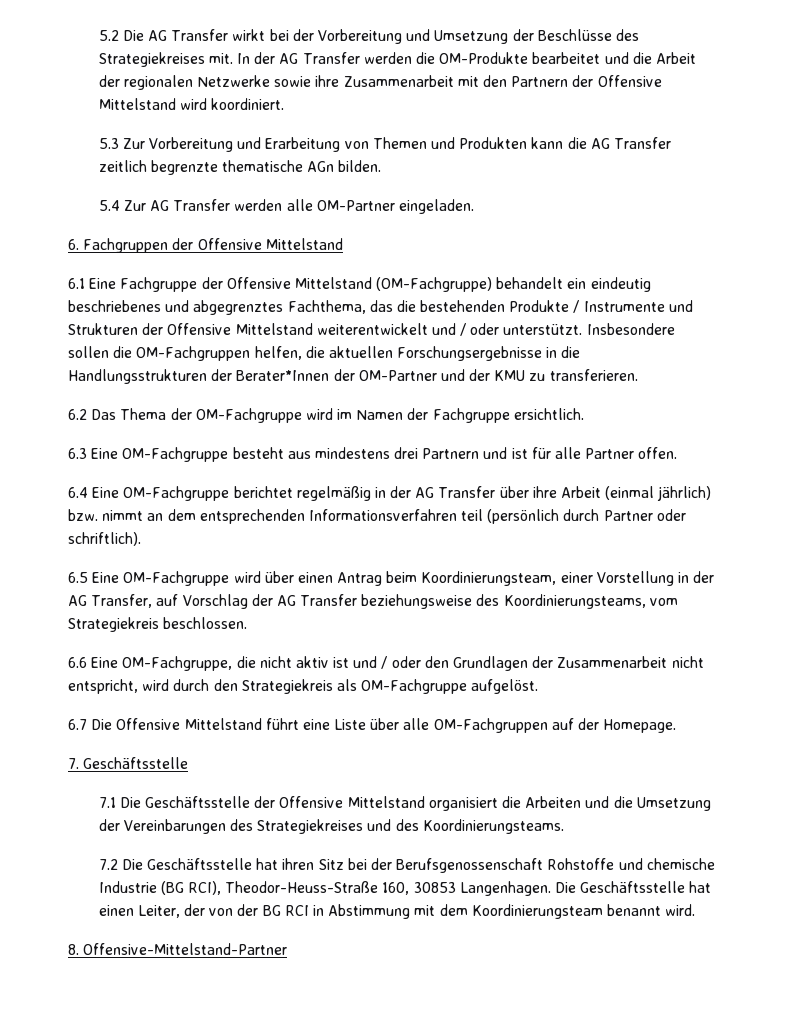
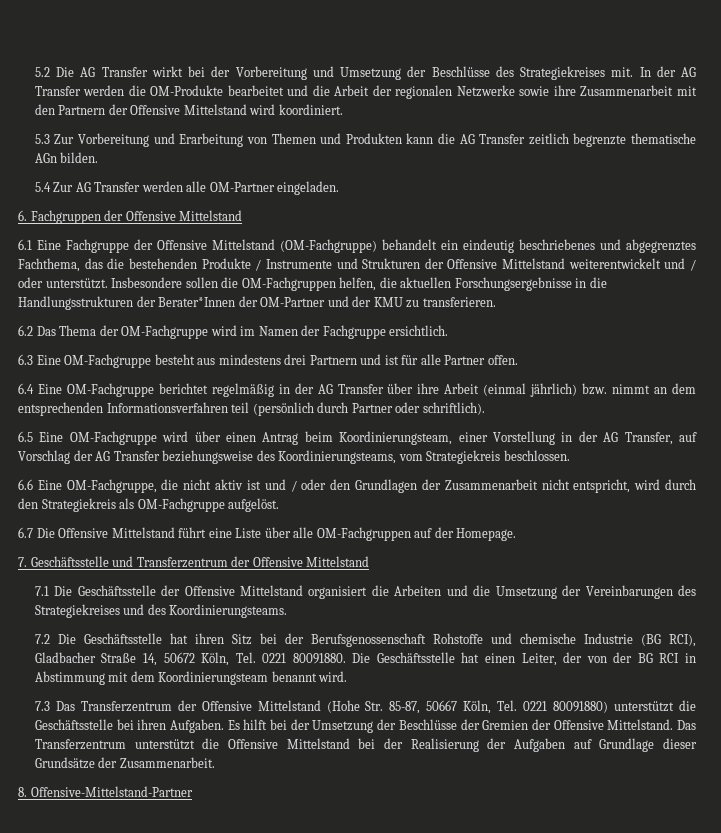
(189, 763) none -> [112,556,370,568] und Transferzentrum der Offensive Mittelstand
[225,881,551,896] Theodor-Heuss-Straße 160, 30853 Langenhagen. -> [34,652,346,666] Gladbacher Straße 14, 50672 Köln, Tel. 0221 80091880.
(696, 910) none -> [34,700,697,714] [34,719,697,733] [34,738,697,752] [34,757,215,769] // 7.3 Das Transferzentrum der Offensive Mittelstand (Hohe Str. 85-87, 50667 Köln, Tel. 0221 80091880) unterstützt die Geschäftsstelle bei ihren Aufgaben. Es hilft bei der Umsetzung der Beschlüsse der Gremien der Offensive Mittelstand. Das Transferzentrum unterstützt die Offensive Mittelstand bei der Realisierung der Aufgaben auf Grundlage dieser Grundsätze der Zusammenarbeit.

